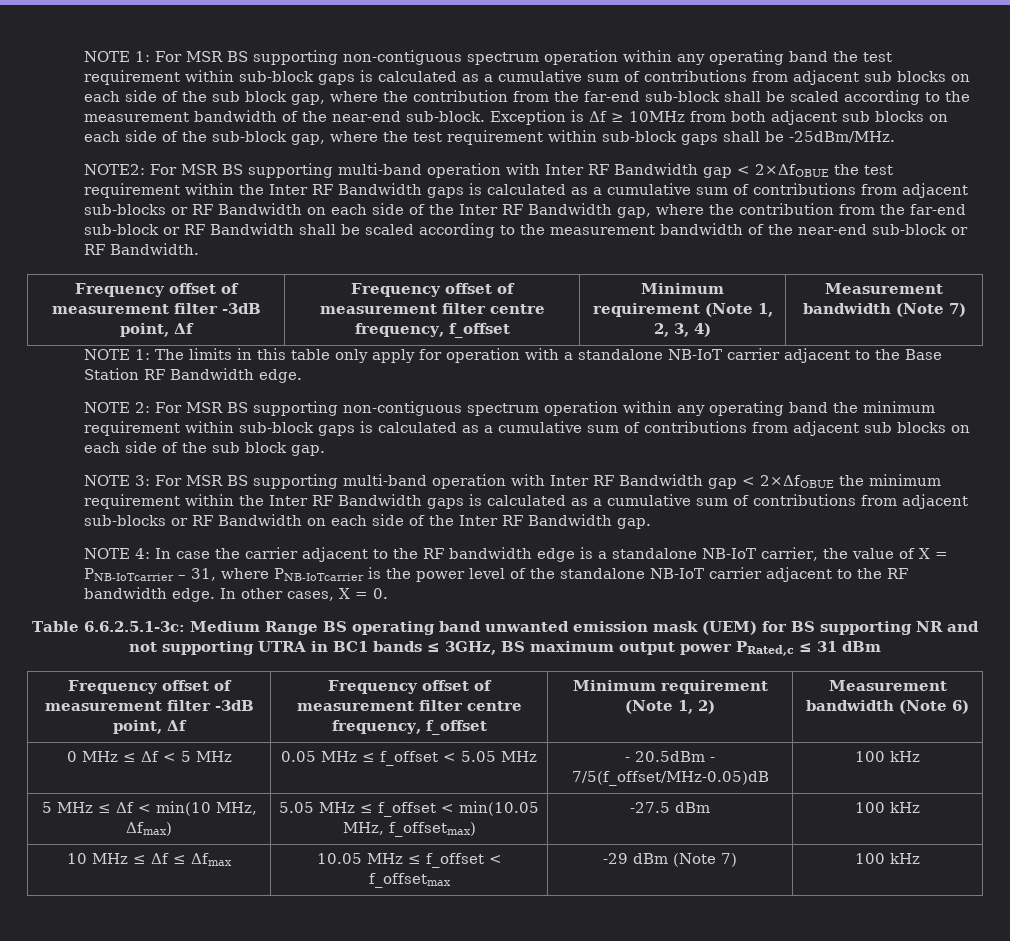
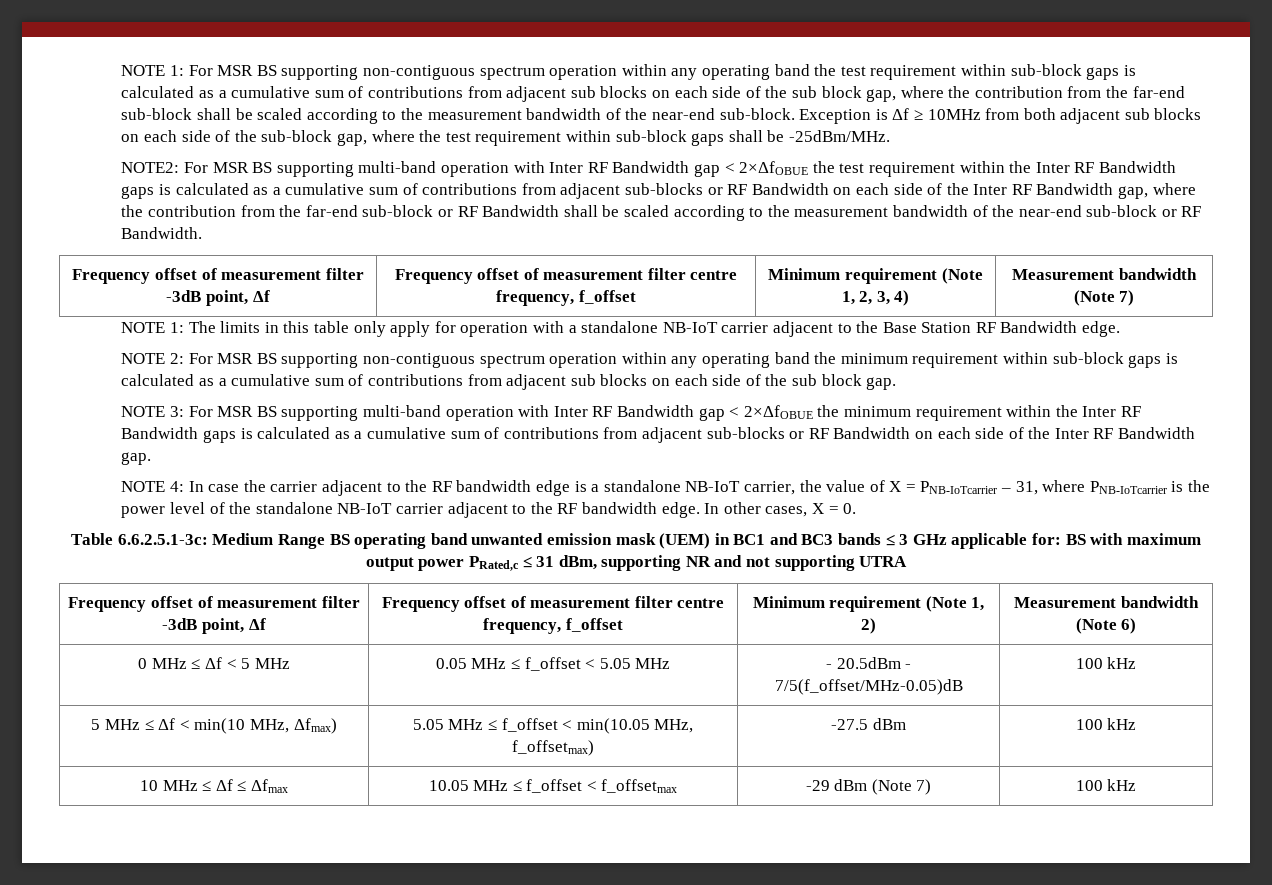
[761,621,815,632] for BS -> [714,533,1201,549] [365,555,597,571] in BC1 and BC3 bands ≤ 3 GHz applicable for: BS with maximum output power PRated,c ≤ 31 dBm,
[311,641,881,656] in BC1 bands ≤ 3GHz, BS maximum output power PRated,c ≤ 31 dBm -> (908, 561) none

